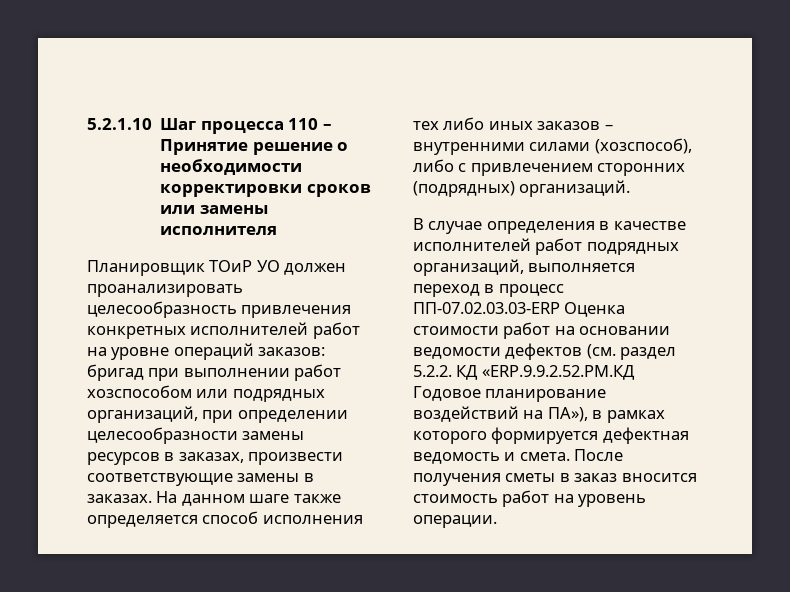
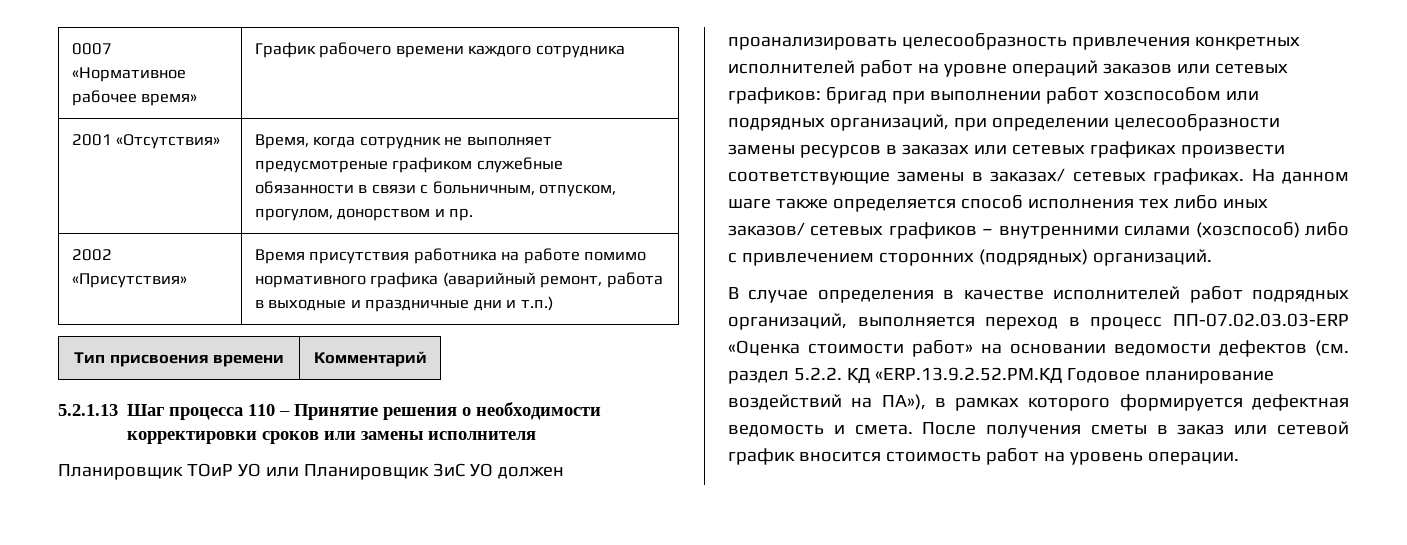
[87,118,152,130] 5.2.1.10 -> [71,43,112,55] [71,67,186,82] [71,90,198,106] [254,42,625,58] [71,134,221,149] [254,134,552,149] [254,157,563,173] [254,181,617,197] [254,208,474,221] [71,249,112,261] [71,273,187,288] [254,248,647,264] [254,272,663,288] [254,296,553,312] [74,352,284,367] [313,351,427,367] [58,404,118,416] 0007 «Нормативное рабочее время» | График рабочего времени каждого сотрудника // 2001 «Отсутствия» | Время, когда сотрудник не выполняет предусмотреные графиком служебные обязанности в связи с больничным, отпуском, прогулом, донорством и пр. // 2002 «Присутствия» | Время присутствия работника на работе помимо нормативного графика (аварийный ремонт, работа в выходные и праздничные дни и т.п.) // Тип присвоения времени | Комментарий // 5.2.1.13
[252,142,333,155] решение -> [383,407,458,420] решения
(280, 266) none -> [265,463,493,480] или Планировщик ЗиС УО
[258,347,326,356] заказов: -> [1102,63,1288,74] [728,87,821,104] заказов или сетевых графиков:
[178,452,244,463] заказах, -> [901,141,1176,158] заказах или сетевых графиках
[87,494,152,503] заказах. -> [990,168,1245,185] заказах/ сетевых графиках.
[537,121,601,130] заказов -> [728,222,977,239] заказов/ сетевых графиков
[594,138,692,154] (хозспособ), -> [1195,222,1300,238] (хозспособ)
[564,302,626,317] [413,322,551,339] Оценка стоимости работ -> [728,340,973,357] «Оценка стоимости работ»
[481,365,635,380] «ERP.9.9.2.52.PM.КД -> [874,367,1062,384] «ERP.13.9.2.52.PM.КД
(618, 477) none -> [1234,421,1349,435] [728,448,795,465] или сетевой график

